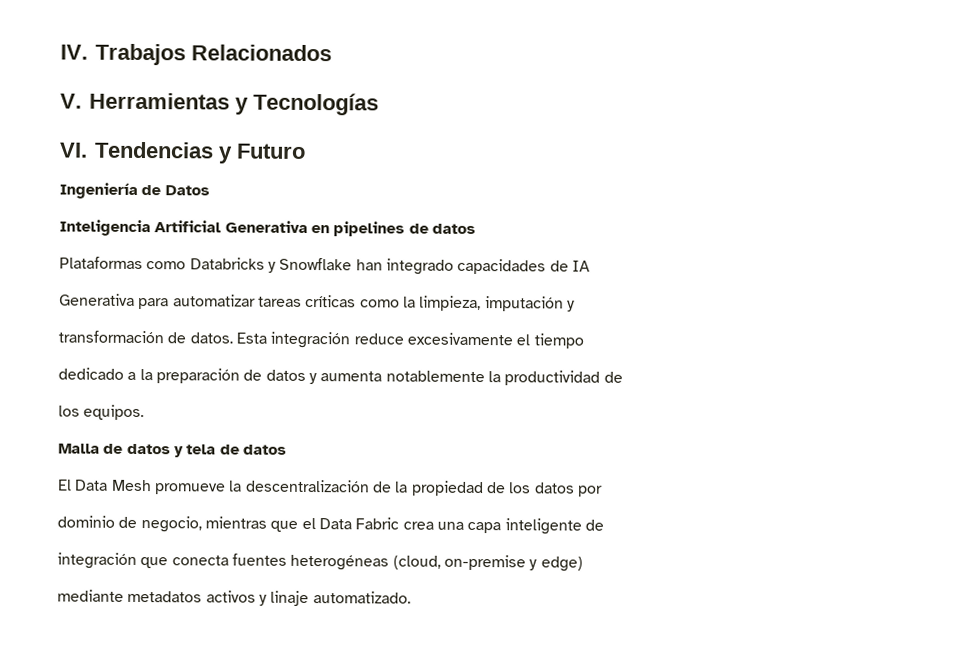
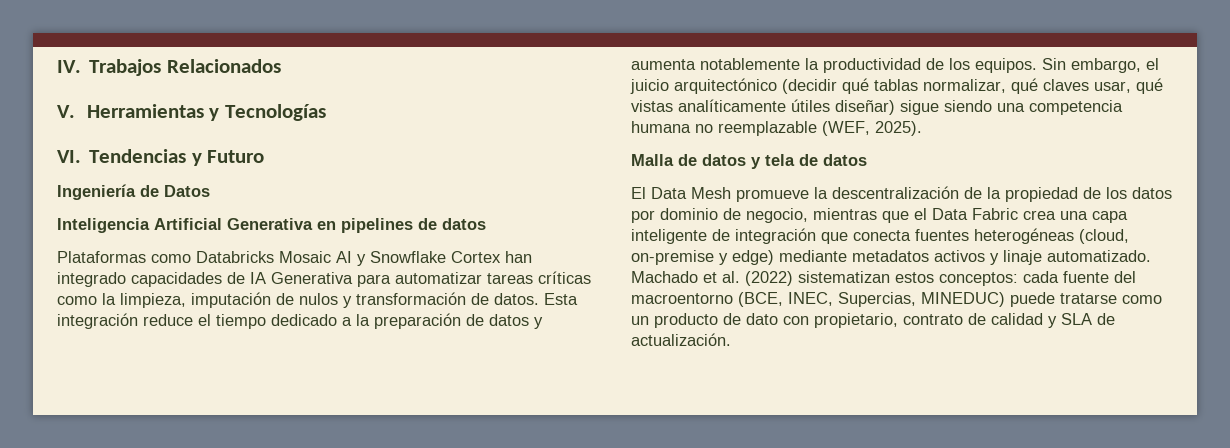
(265, 263) none -> [279,251,352,263] Mosaic AI
(353, 264) none -> [451,251,501,263] Cortex
(590, 266) // -> (266, 278) none
[566,300,575,312] y // -> [276,293,352,308] de nulos y
[406,332,513,346] excesivamente -> (193, 320) none
(584, 341) // -> (266, 321) none
(623, 377) // -> (944, 64) none
(145, 412) none -> [1042,58,1159,73] [630,78,1163,94] [631,99,1123,115] [631,121,922,136] Sin embargo, el juicio arquitectónico (decidir qué tablas normalizar, qué claves usar, qué vistas analíticamente útiles diseñar) sigue siendo una competencia humana no reemplazable (WEF, 2025).
(603, 491) // -> (655, 216) none
(604, 525) // -> (730, 235) none
(583, 564) // -> (774, 257) none
(411, 597) none -> [631,271,1136,286] [631,292,1162,307] [631,313,1115,328] [631,333,731,346] Machado et al. (2022) sistematizan estos conceptos: cada fuente del macroentorno (BCE, INEC, Supercias, MINEDUC) puede tratarse como un producto de dato con propietario, contrato de calidad y SLA de actualización.

